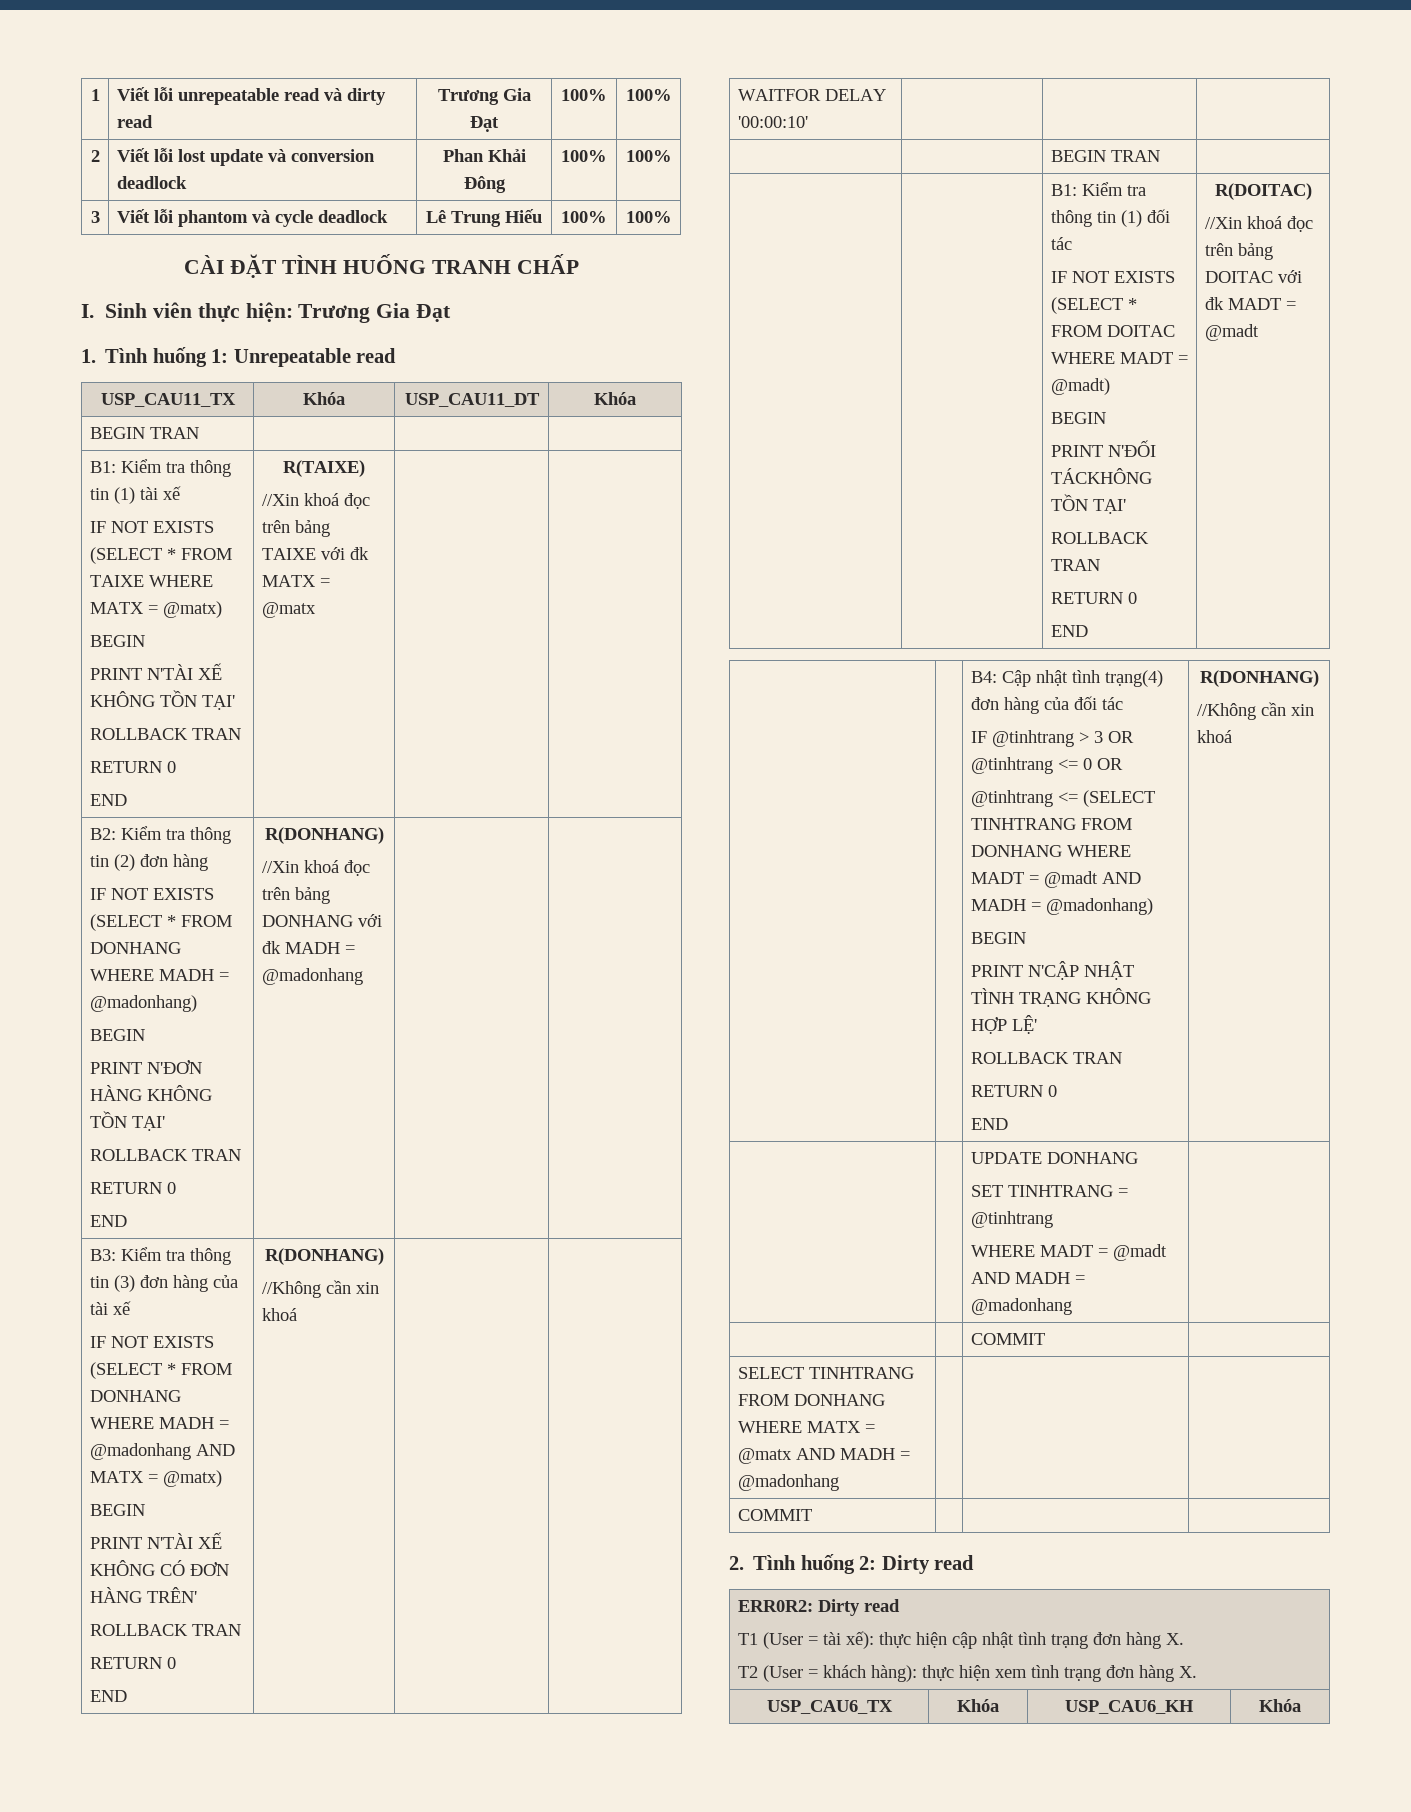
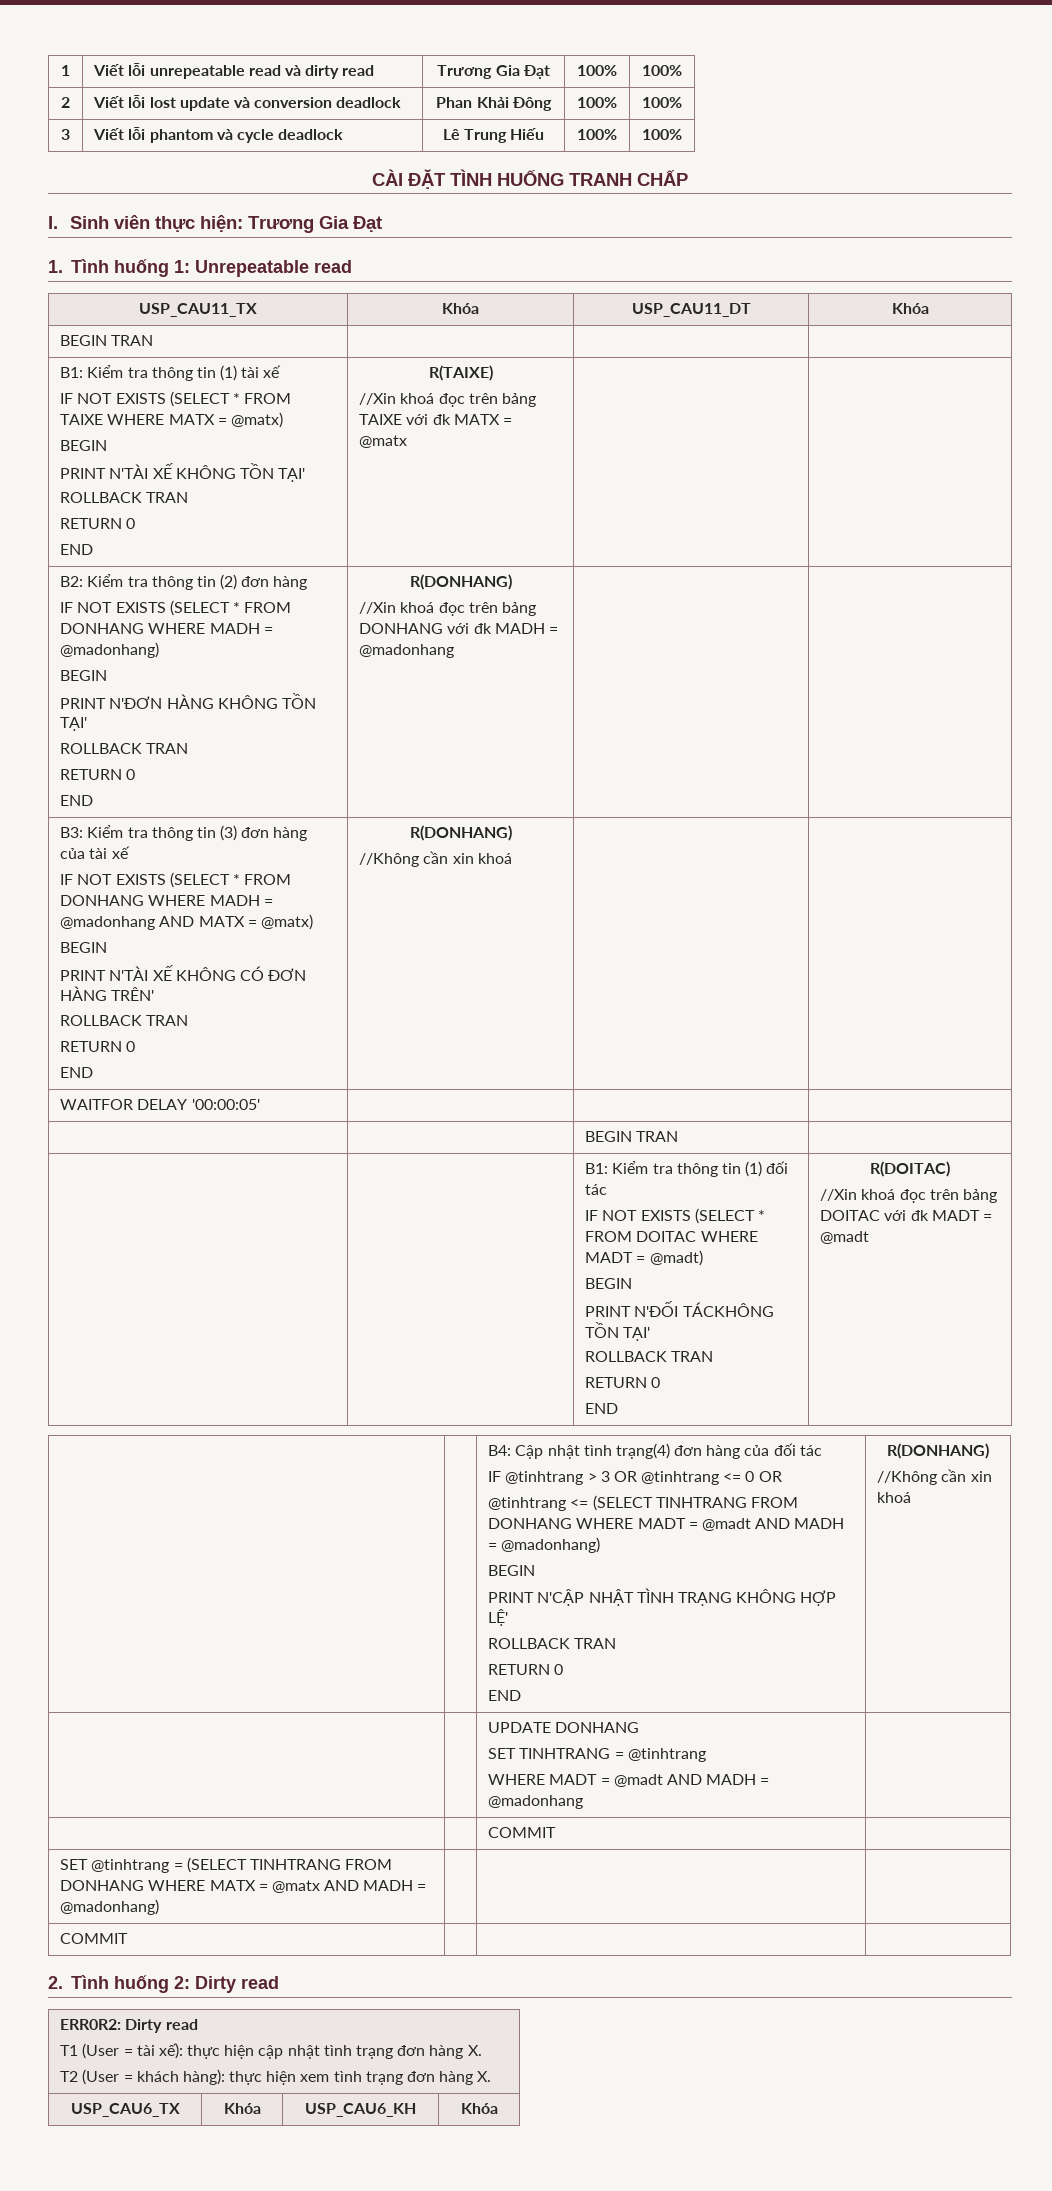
[737,116,808,128] '00:00:10' -> [191,1099,260,1110] '00:00:05'
[737,1367,804,1379] SELECT -> [60,1857,247,1873] SET @tinhtrang = (SELECT
[737,1474,839,1491] @madonhang -> [60,1899,160,1915] @madonhang)

